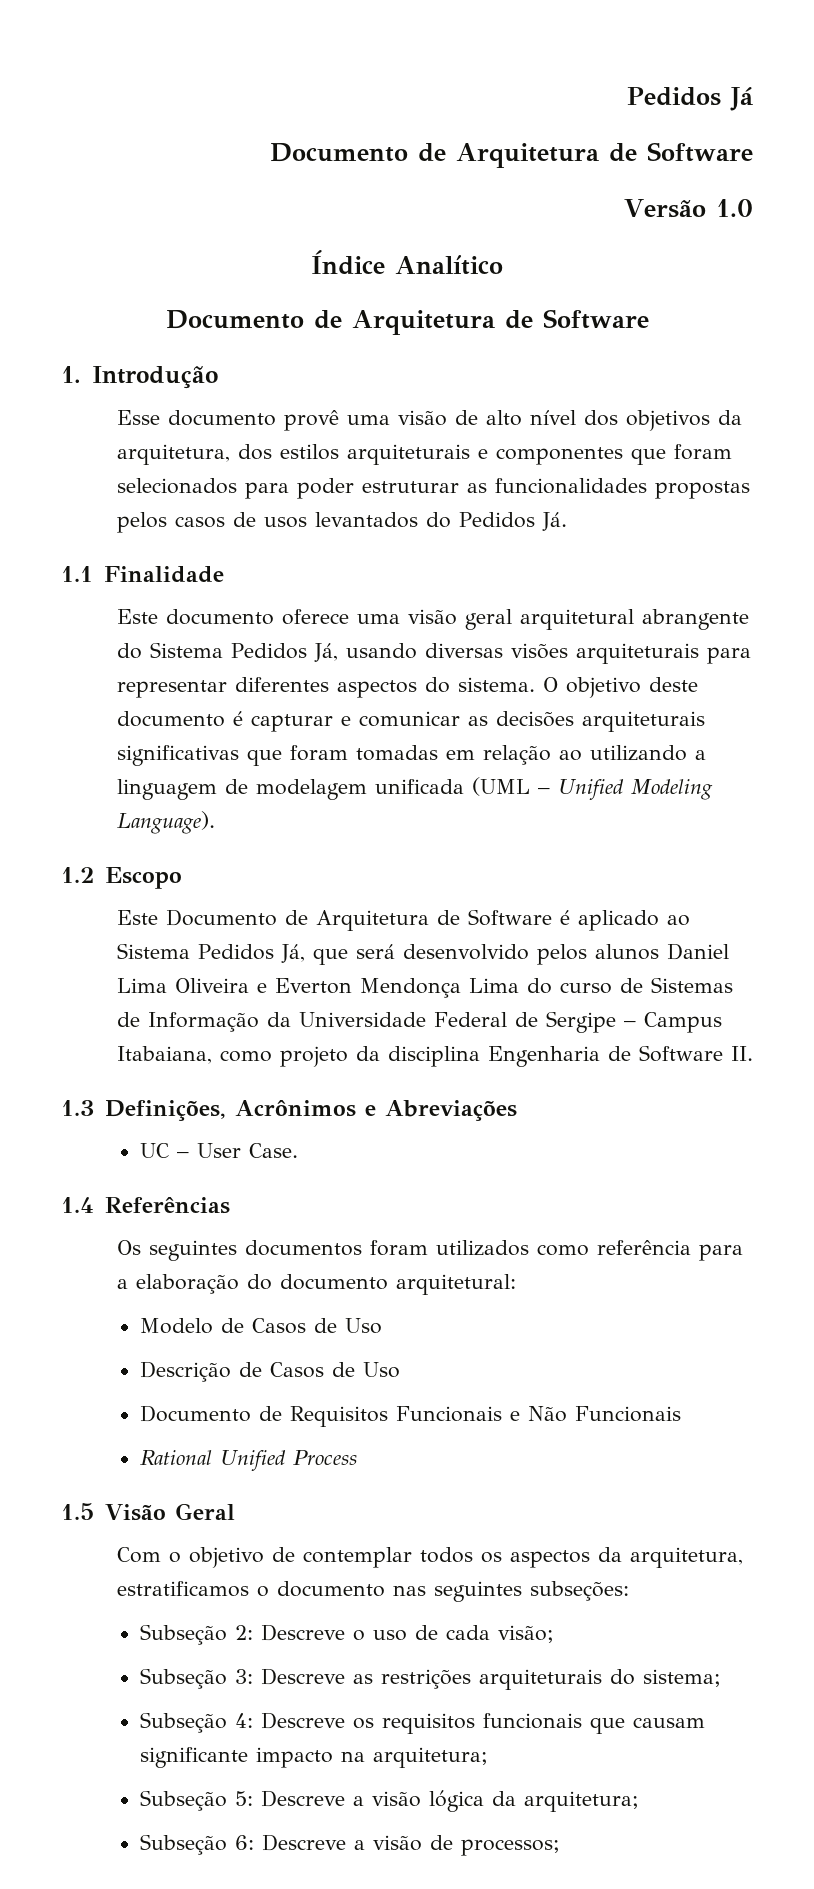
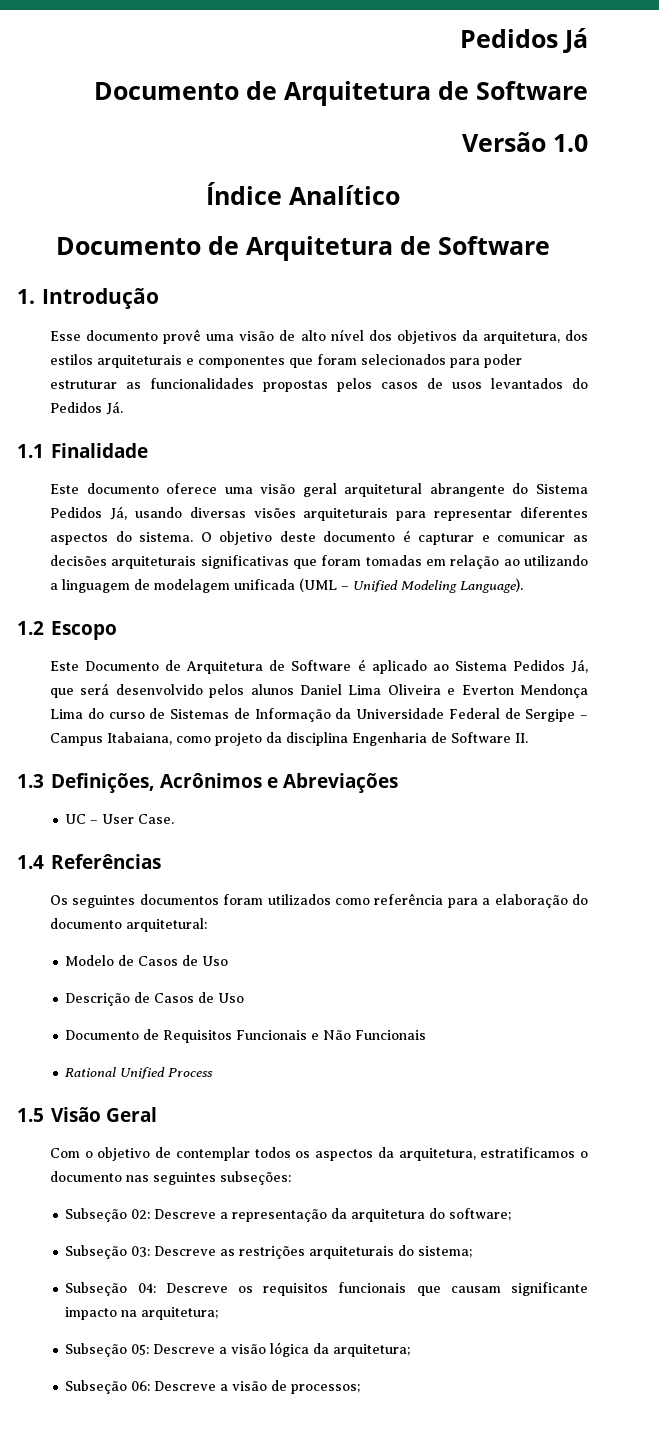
[235,1624,555,1643] [140,1668,254,1689] 2: Descreve o uso de cada visão; // Subseção 3: -> [131,1208,512,1222] [65,1245,151,1259] 02: Descreve a representação da arquitetura do software; // Subseção 03:
[235,1713,254,1728] 4: -> [137,1283,156,1293] 04:
[235,1791,254,1806] 5: -> [131,1344,150,1355] 05:
[235,1835,255,1850] 6: -> [131,1381,151,1391] 06:

